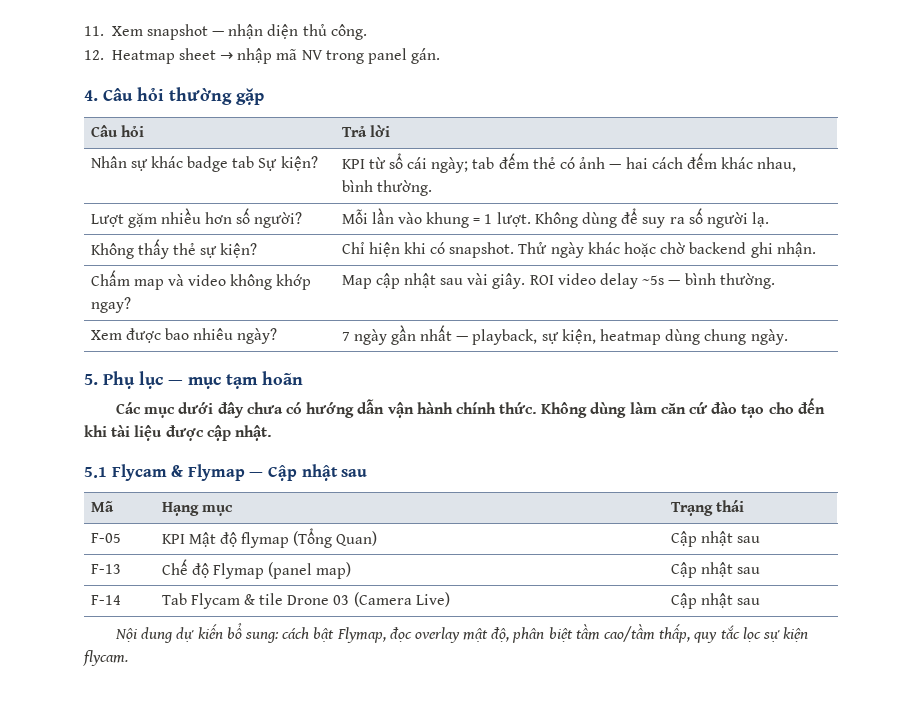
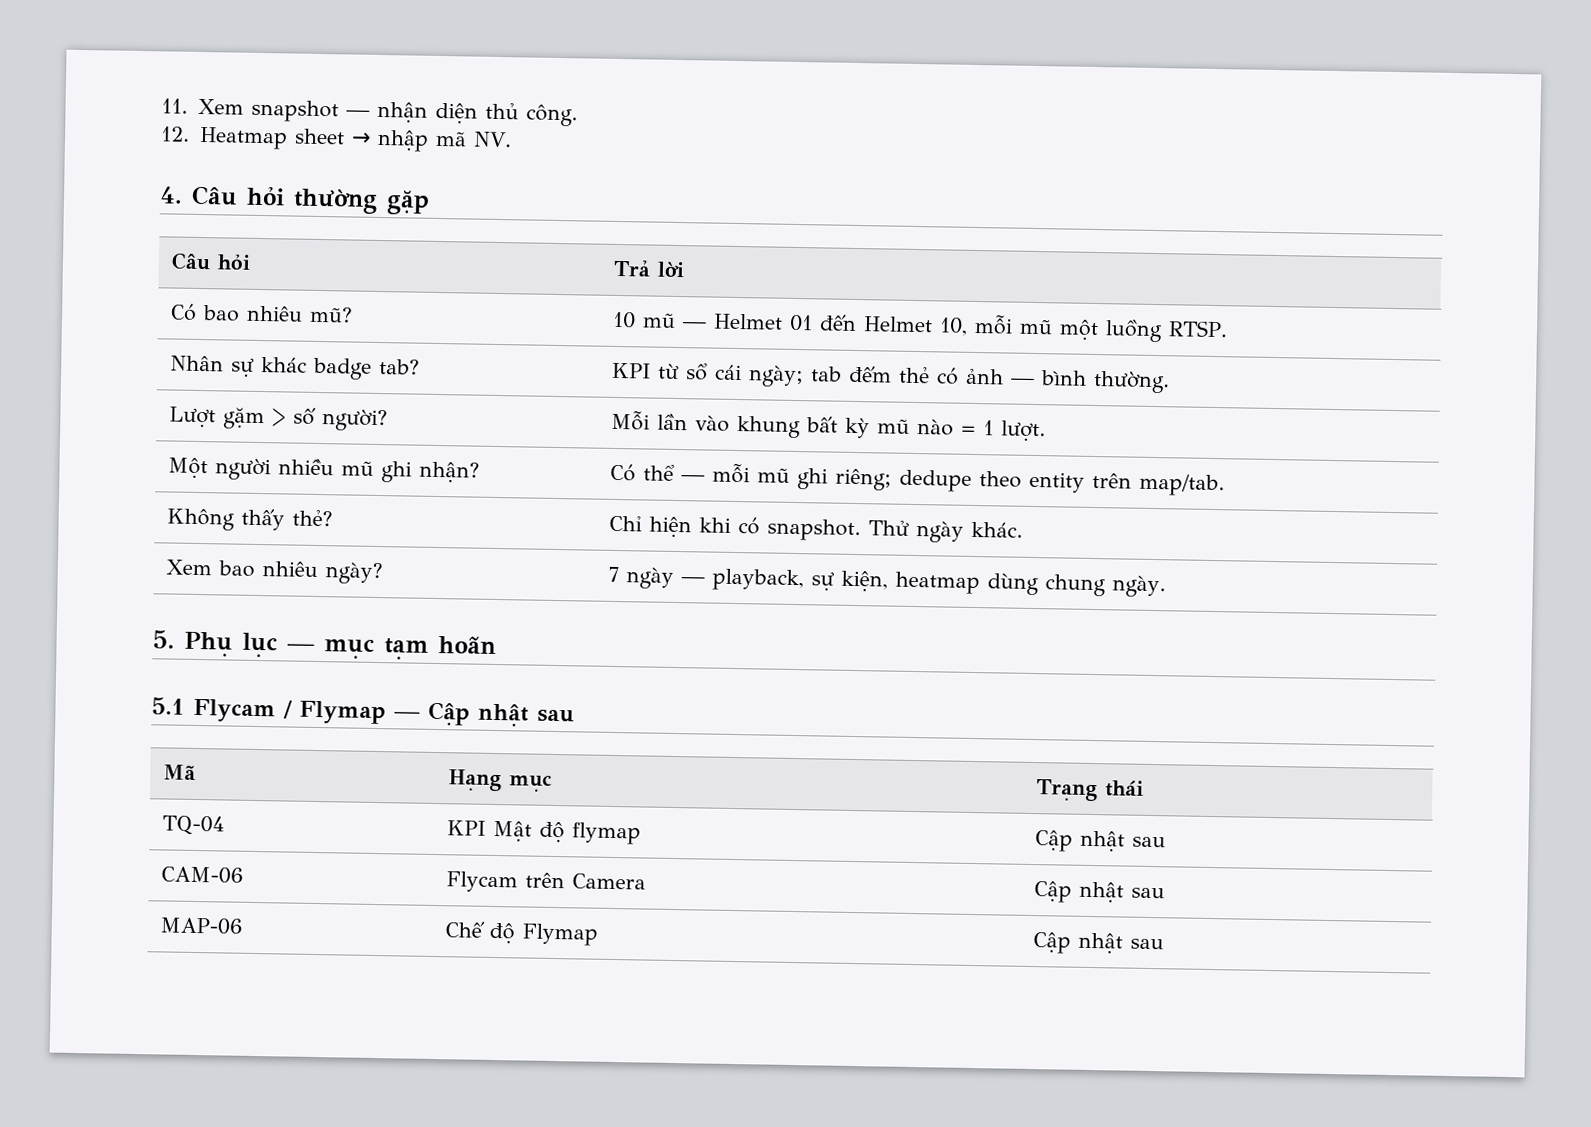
[301,48,441,64] NV trong panel gán. -> [472,131,512,148] NV.
(390, 131) none -> [170,303,354,323] [612,311,1229,343] // Có bao nhiêu mũ? | 10 mũ — Helmet 01 đến Helmet 10, mỗi mũ một luồng RTSP.
[232,156,318,171] tab Sự kiện? -> [379,358,421,375] tab?
[625,153,797,172] hai cách đếm khác nhau, -> (1036, 381) none
[160,208,233,224] nhiều hơn -> [272,408,287,427] >
(470, 220) none -> [806,416,955,439] bất kỳ mũ nào
[534,208,770,228] Không dùng để suy ra số người lạ. -> [168,457,481,483] [610,463,1226,497] // Một người nhiều mũ ghi nhận? | Có thể — mỗi mũ ghi riêng; dedupe theo entity trên map/tab.
[172,243,258,258] thẻ sự kiện? -> [292,509,334,527] thẻ?
[587,242,816,258] [90,270,312,290] [90,297,131,313] [341,273,775,289] [90,328,161,343] khác hoặc chờ backend ghi nhận. // Chấm map và video không khớp ngay? | Map cập nhật sau vài giây. ROI video delay ~5s — bình thường. // Xem được -> [971,521,1024,538] [166,559,213,576] khác. // Xem
[390,325,453,345] gần nhất -> (675, 578) none
[116,398,825,418] [84,425,272,441] // Các mục dưới đây chưa có hướng dẫn vận hành chính thức. Không dùng làm căn cứ đào tạo cho đến khi tài liệu được cập nhật. -> (496, 645) none
[171,465,184,477] & -> [283,700,293,719] /
[90,533,121,543] F-05 -> [162,815,226,836] TQ-04
[293,528,378,548] [670,531,760,547] [90,564,121,574] [161,559,352,579] [670,562,760,578] [90,595,121,605] [161,592,450,609] [670,593,760,609] [115,623,809,643] [83,650,128,666] (Tổng Quan) | Cập nhật sau // F-13 | Chế độ Flymap (panel map) | Cập nhật sau // F-14 | Tab Flycam & tile Drone 03 (Camera Live) | Cập nhật sau // Nội dung dự kiến bổ sung: cách bật Flymap, đọc overlay mật độ, phân biệt tầm cao/tầm thấp, quy tắc lọc sự kiện flycam. -> [1035,830,1167,852] [161,866,245,884] [446,871,647,893] [1034,881,1166,903] [160,917,244,935] [445,921,599,946] [1033,932,1165,954] | Cập nhật sau // CAM-06 | Flycam trên Camera | Cập nhật sau // MAP-06 | Chế độ Flymap | Cập nhật sau

